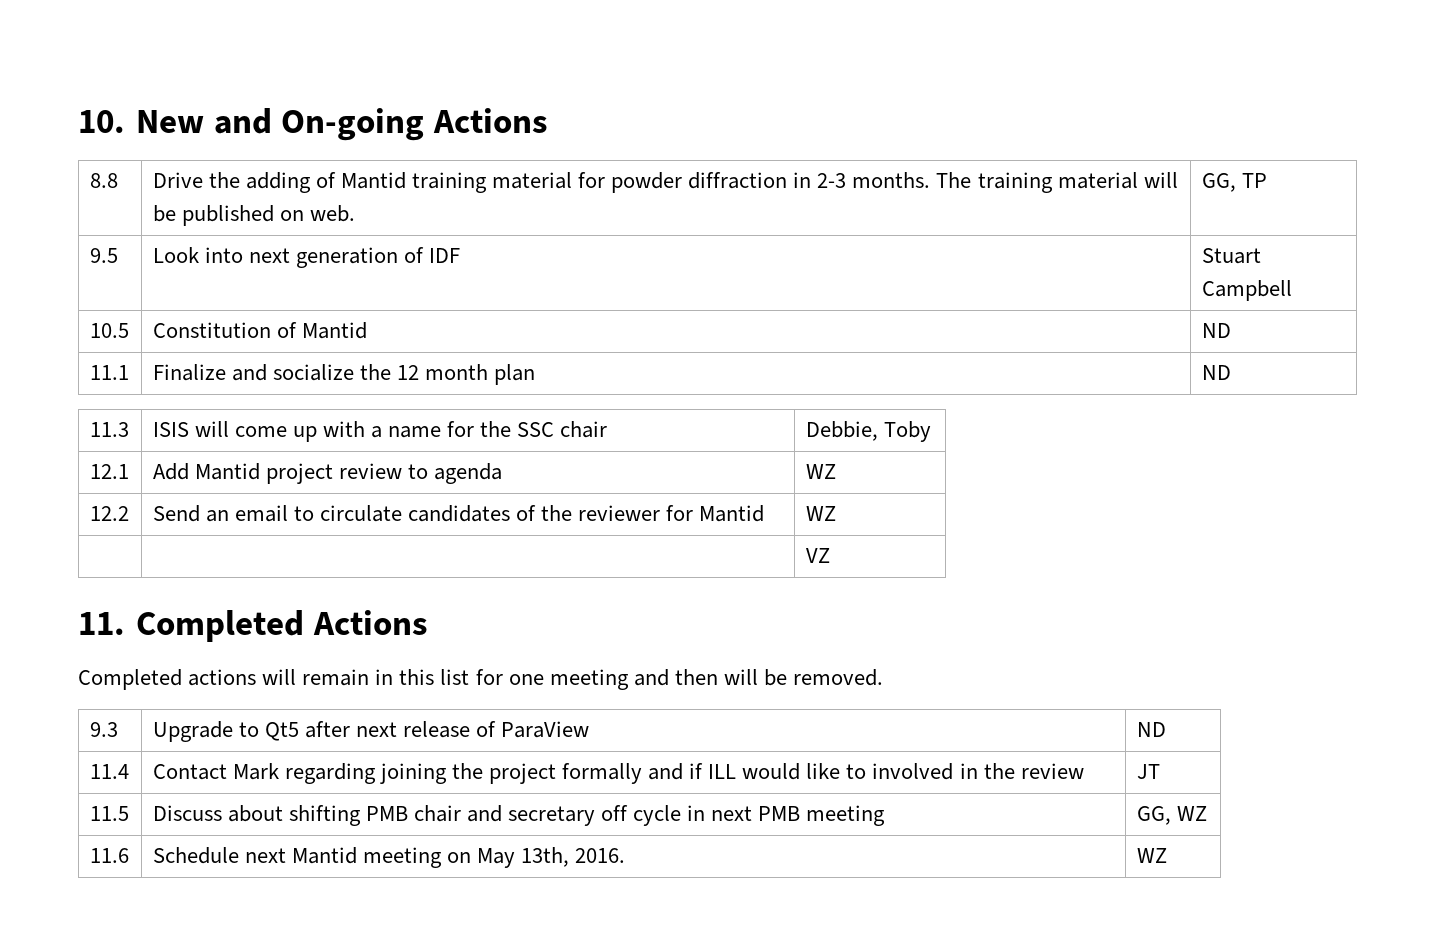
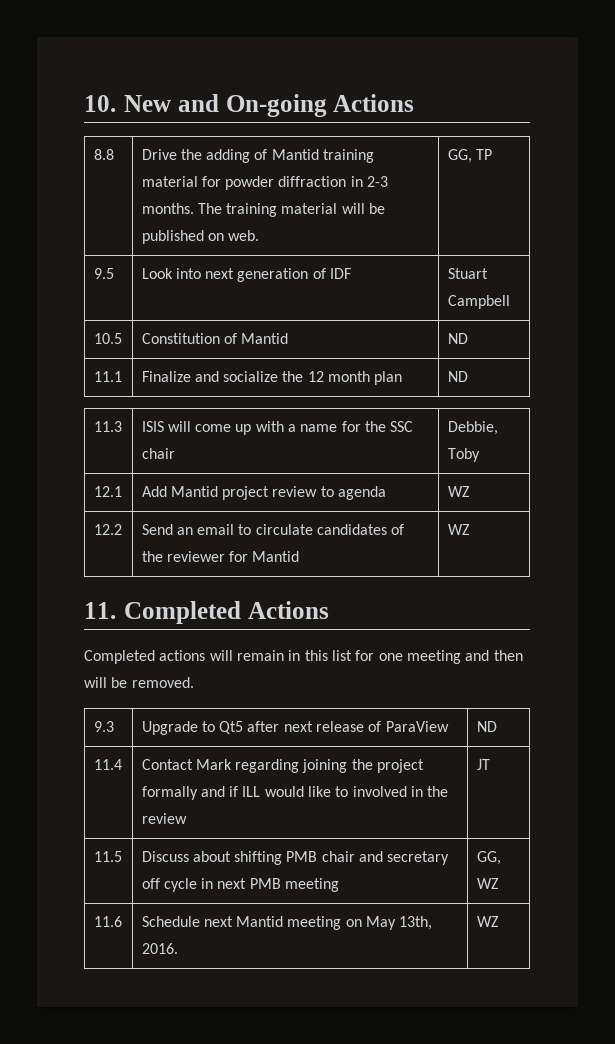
[805,548,830,563] // | | VZ -> (470, 529) none

